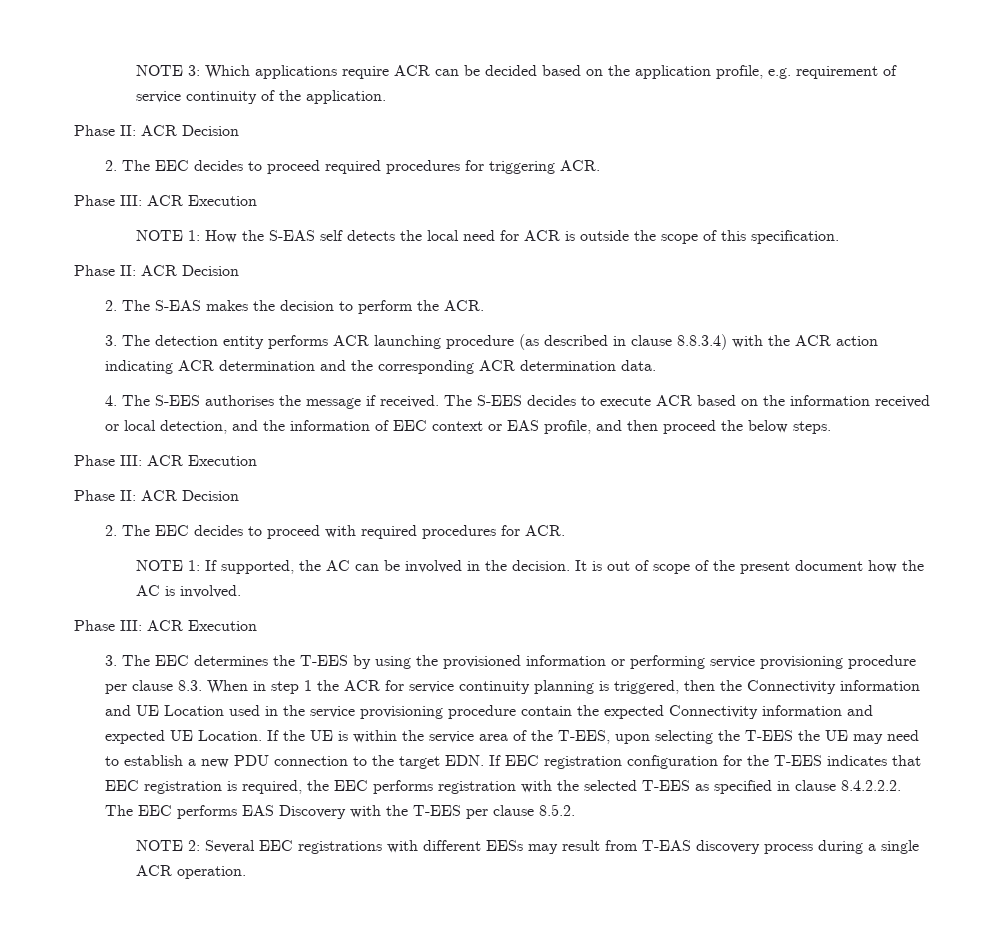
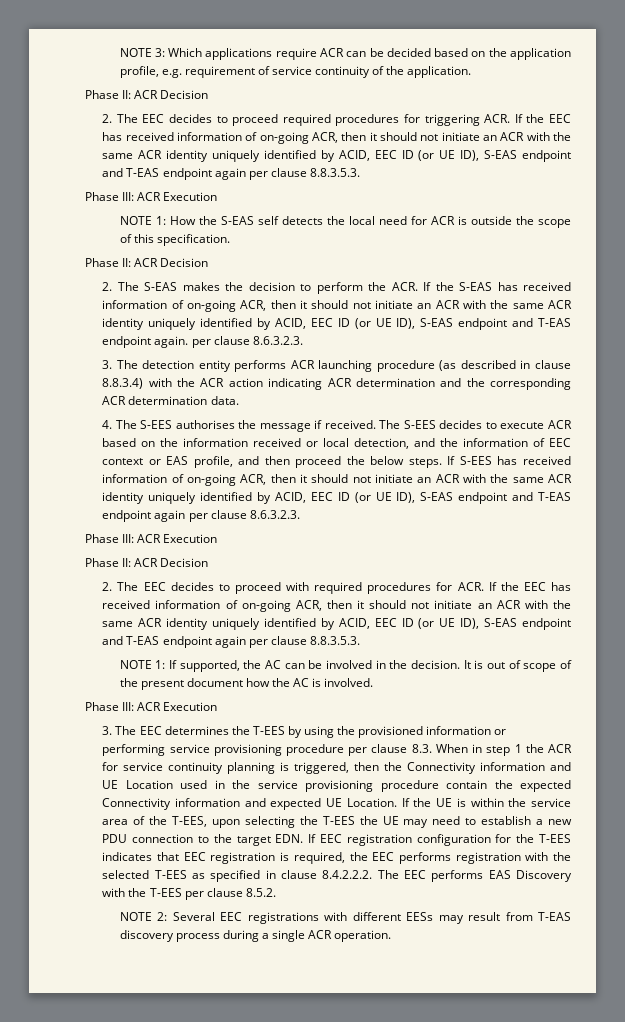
(601, 165) none -> [514,114,572,123] [102,132,571,144] [102,150,571,162] [102,168,360,180] If the EEC has received information of on-going ACR, then it should not initiate an ACR with the same ACR identity uniquely identified by ACID, EEC ID (or UE ID), S-EAS endpoint and T-EAS endpoint again per clause 8.8.3.5.3.
(485, 305) none -> [423,282,571,291] [102,300,572,312] [102,318,571,330] [102,336,303,348] If the S-EAS has received information of on-going ACR, then it should not initiate an ACR with the same ACR identity uniquely identified by ACID, EEC ID (or UE ID), S-EAS endpoint and T-EAS endpoint again. per clause 8.6.3.2.3.
(832, 427) none -> [447,456,571,465] [102,474,572,486] [102,492,571,504] [102,510,300,522] If S-EES has received information of on-going ACR, then it should not initiate an ACR with the same ACR identity uniquely identified by ACID, EEC ID (or UE ID), S-EAS endpoint and T-EAS endpoint again per clause 8.6.3.2.3.
(566, 530) none -> [488,582,571,591] [102,600,572,612] [102,618,571,630] [102,636,360,648] If the EEC has received information of on-going ACR, then it should not initiate an ACR with the same ACR identity uniquely identified by ACID, EEC ID (or UE ID), S-EAS endpoint and T-EAS endpoint again per clause 8.8.3.5.3.

